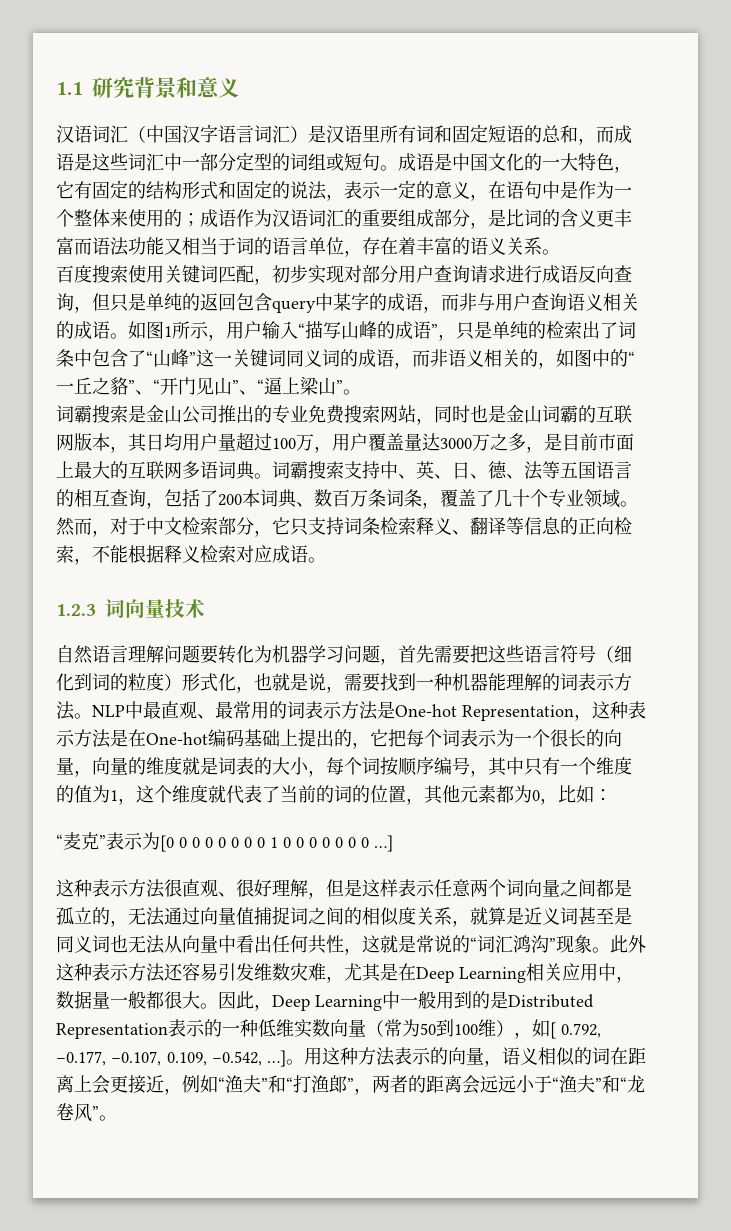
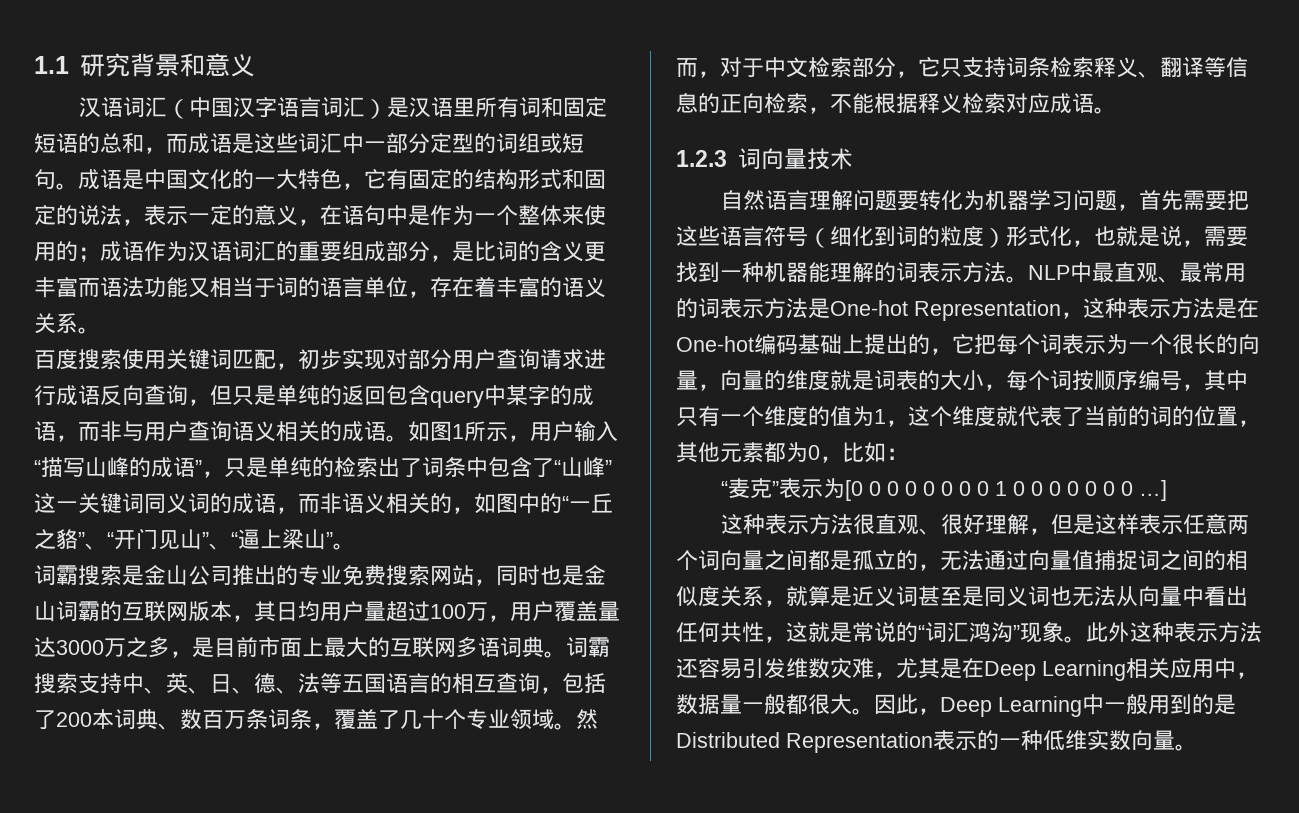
[366,1019,601,1039] [56,1047,646,1067] [56,1075,645,1095] [56,1103,99,1122] （常为50到100维），如[ 0.792, −0.177, −0.107, 0.109, −0.542, …]。用这种方法表示的向量，语义相似的词在距离上会更接近，例如“渔夫”和“打渔郎”，两者的距离会远远小于“渔夫”和“龙卷风” -> (1175, 740) none

